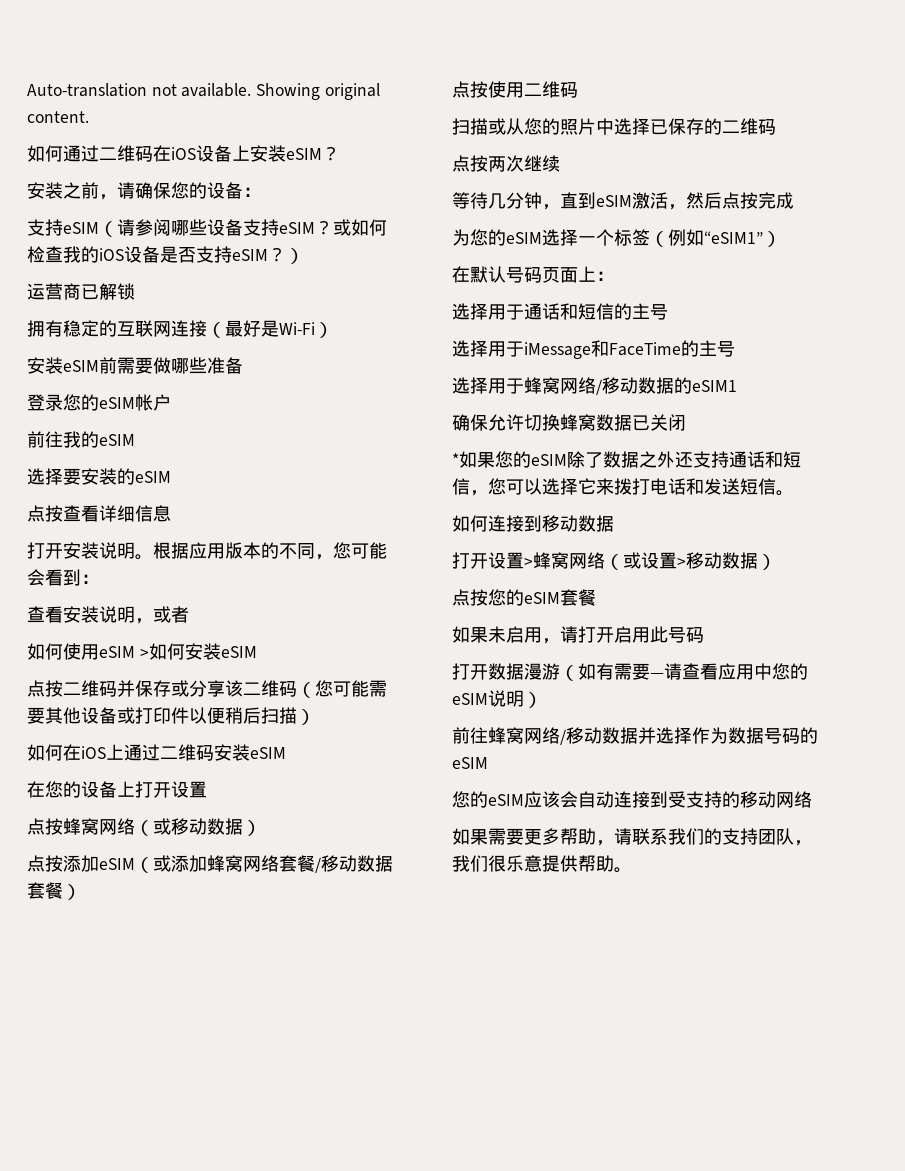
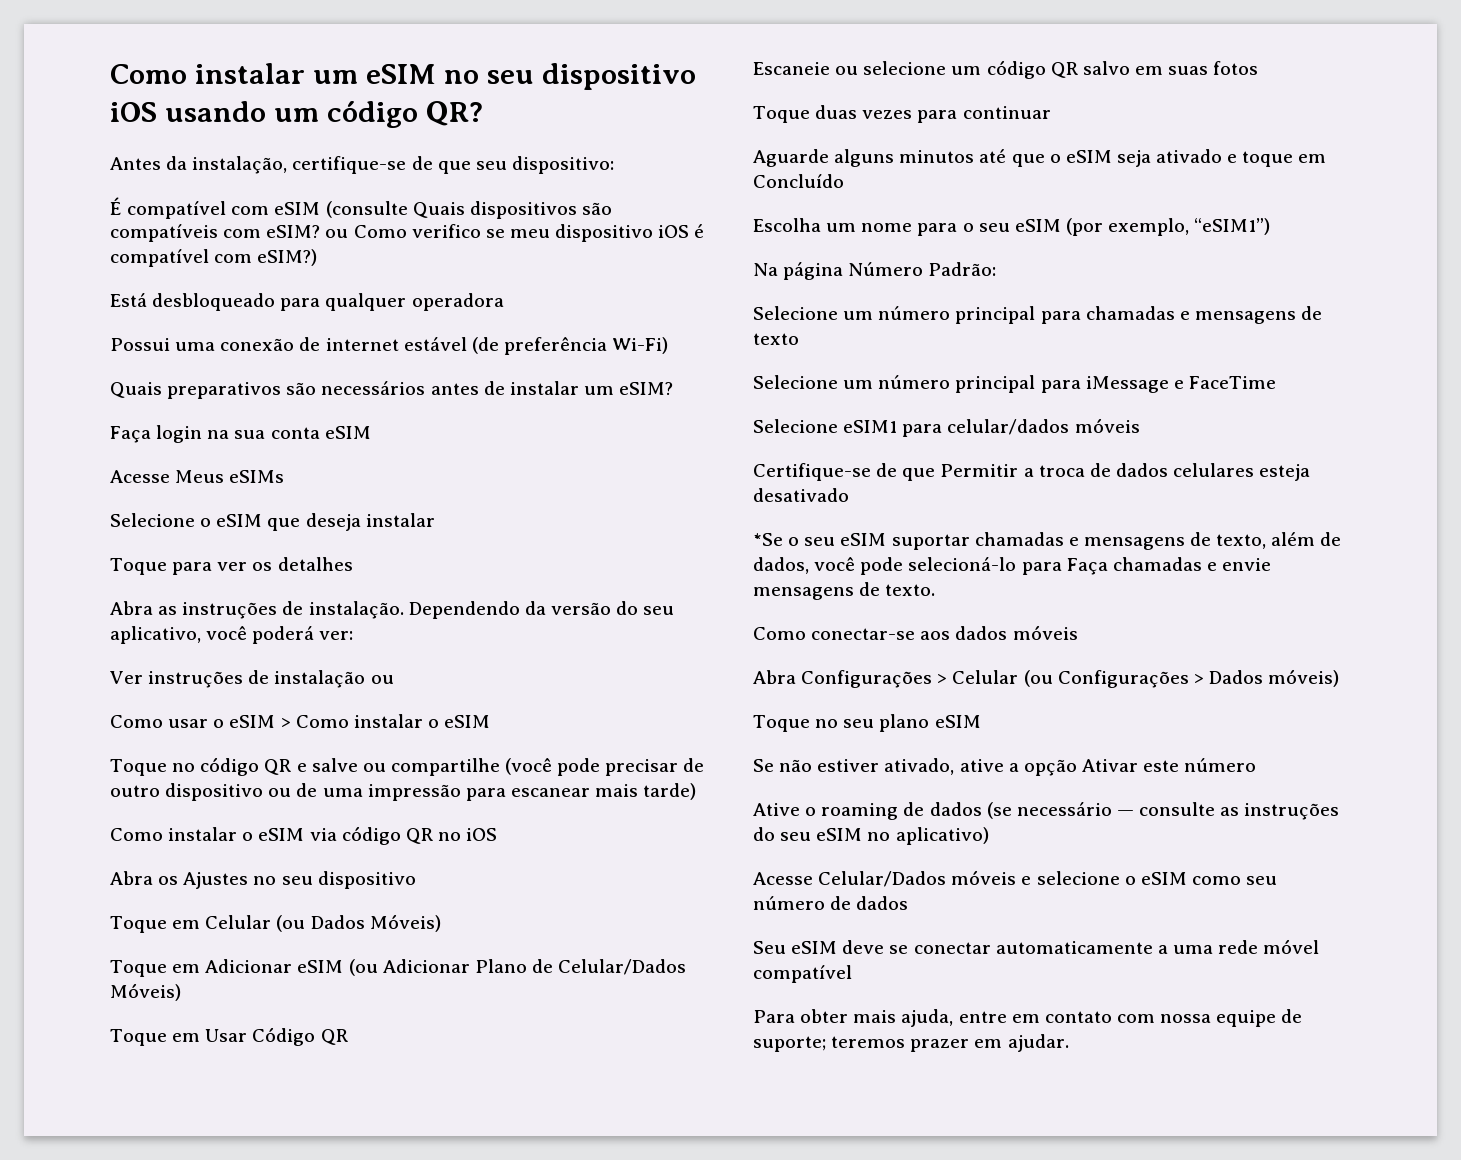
[27,83,380,100] [27,111,89,123] [27,145,340,162] [27,182,261,200] [27,219,387,237] [27,246,304,264] [27,283,135,300] [27,320,333,338] [27,357,243,374] [27,394,171,411] [27,431,135,448] [27,468,171,485] [27,505,171,522] [27,542,387,560] [27,569,99,586] [27,606,189,624] [27,643,257,660] [27,680,387,698] [27,707,315,725] [27,744,286,761] [27,781,207,798] [27,818,261,836] [27,855,393,873] [27,882,81,900] [452,81,578,98] [452,118,776,135] [452,155,560,172] [452,192,794,210] [452,229,781,247] [452,266,614,283] [452,303,668,320] [452,340,735,359] [452,377,737,395] [452,414,686,431] [452,451,801,468] [452,478,794,496] [452,515,614,532] [452,552,776,570] [452,589,596,606] [452,626,704,644] [452,663,808,681] [452,690,542,708] [452,727,818,745] [452,757,488,769] [452,791,812,808] [452,828,812,846] [452,855,632,873] Auto-translation not available. Showing original content. // 如何通过二维码在iOS设备上安装eSIM？ // 安装之前，请确保您的设备： // 支持eSIM（请参阅哪些设备支持eSIM？或如何检查我的iOS设备是否支持eSIM？） // 运营商已解锁 // 拥有稳定的互联网连接（最好是Wi-Fi） // 安装eSIM前需要做哪些准备 // 登录您的eSIM帐户 // 前往我的eSIM // 选择要安装的eSIM // 点按查看详细信息 // 打开安装说明。根据应用版本的不同，您可能会看到： // 查看安装说明，或者 // 如何使用eSIM >如何安装eSIM // 点按二维码并保存或分享该二维码（您可能需要其他设备或打印件以便稍后扫描） // 如何在iOS上通过二维码安装eSIM // 在您的设备上打开设置 // 点按蜂窝网络（或移动数据） // 点按添加eSIM（或添加蜂窝网络套餐/移动数据套餐） // 点按使用二维码 // 扫描或从您的照片中选择已保存的二维码 // 点按两次继续 // 等待几分钟，直到eSIM激活，然后点按完成 // 为您的eSIM选择一个标签（例如“eSIM1”） // 在默认号码页面上： // 选择用于通话和短信的主号 // 选择用于iMessage和FaceTime的主号 // 选择用于蜂窝网络/移动数据的eSIM1 // 确保允许切换蜂窝数据已关闭 // *如果您的eSIM除了数据之外还支持通话和短信，您可以选择它来拨打电话和发送短信。 // 如何连接到移动数据 // 打开设置>蜂窝网络（或设置>移动数据） // 点按您的eSIM套餐 // 如果未启用，请打开启用此号码 // 打开数据漫游（如有需要—请查看应用中您的eSIM说明） // 前往蜂窝网络/移动数据并选择作为数据号码的eSIM // 您的eSIM应该会自动连接到受支持的移动网络 // 如果需要更多帮助，请联系我们的支持团队，我们很乐意提供帮助。 -> [110,63,696,90] [110,101,483,128] [110,156,614,174] [110,197,612,219] [110,224,705,242] [110,249,318,267] [110,293,504,311] [110,337,669,355] [110,381,674,399] [110,425,371,443] [110,470,285,483] [110,513,435,531] [110,557,353,575] [110,601,675,619] [110,626,354,644] [110,670,394,688] [110,714,491,728] [110,757,705,776] [110,783,697,801] [110,826,498,845] [110,871,416,889] [110,914,441,933] [110,959,687,977] [110,983,181,1001] [110,1027,348,1046] [753,60,1259,79] [753,105,1051,123] [753,149,1327,167] [753,174,844,188] [753,218,1271,236] [753,262,997,280] [753,306,1323,324] [753,333,799,345] [753,375,1276,393] [753,418,1140,437] [753,463,1311,481] [753,488,849,502] [753,532,1342,550] [753,557,1272,575] [753,582,936,600] [753,625,1078,640] [753,669,1340,688] [753,714,981,732] [753,758,1257,776] [753,802,1340,820] [753,827,989,845] [753,870,1278,887] [753,896,909,910] [753,939,1320,954] [753,965,852,983] [753,1009,1303,1027] [753,1034,1069,1052] Como instalar um eSIM no seu dispositivo iOS usando um código QR? // Antes da instalação, certifique-se de que seu dispositivo: // É compatível com eSIM (consulte Quais dispositivos são compatíveis com eSIM? ou Como verifico se meu dispositivo iOS é compatível com eSIM?) // Está desbloqueado para qualquer operadora // Possui uma conexão de internet estável (de preferência Wi-Fi) // Quais preparativos são necessários antes de instalar um eSIM? // Faça login na sua conta eSIM // Acesse Meus eSIMs // Selecione o eSIM que deseja instalar // Toque para ver os detalhes // Abra as instruções de instalação. Dependendo da versão do seu aplicativo, você poderá ver: // Ver instruções de instalação ou // Como usar o eSIM > Como instalar o eSIM // Toque no código QR e salve ou compartilhe (você pode precisar de outro dispositivo ou de uma impressão para escanear mais tarde) // Como instalar o eSIM via código QR no iOS // Abra os Ajustes no seu dispositivo // Toque em Celular (ou Dados Móveis) // Toque em Adicionar eSIM (ou Adicionar Plano de Celular/Dados Móveis) // Toque em Usar Código QR // Escaneie ou selecione um código QR salvo em suas fotos // Toque duas vezes para continuar // Aguarde alguns minutos até que o eSIM seja ativado e toque em Concluído // Escolha um nome para o seu eSIM (por exemplo, “eSIM1”) // Na página Número Padrão: // Selecione um número principal para chamadas e mensagens de texto // Selecione um número principal para iMessage e FaceTime // Selecione eSIM1 para celular/dados móveis // Certifique-se de que Permitir a troca de dados celulares esteja desativado // *Se o seu eSIM suportar chamadas e mensagens de texto, além de dados, você pode selecioná-lo para Faça chamadas e envie mensagens de texto. // Como conectar-se aos dados móveis // Abra Configurações > Celular (ou Configurações > Dados móveis) // Toque no seu plano eSIM // Se não estiver ativado, ative a opção Ativar este número // Ative o roaming de dados (se necessário — consulte as instruções do seu eSIM no aplicativo) // Acesse Celular/Dados móveis e selecione o eSIM como seu número de dados // Seu eSIM deve se conectar automaticamente a uma rede móvel compatível // Para obter mais ajuda, entre em contato com nossa equipe de suporte; teremos prazer em ajudar.

